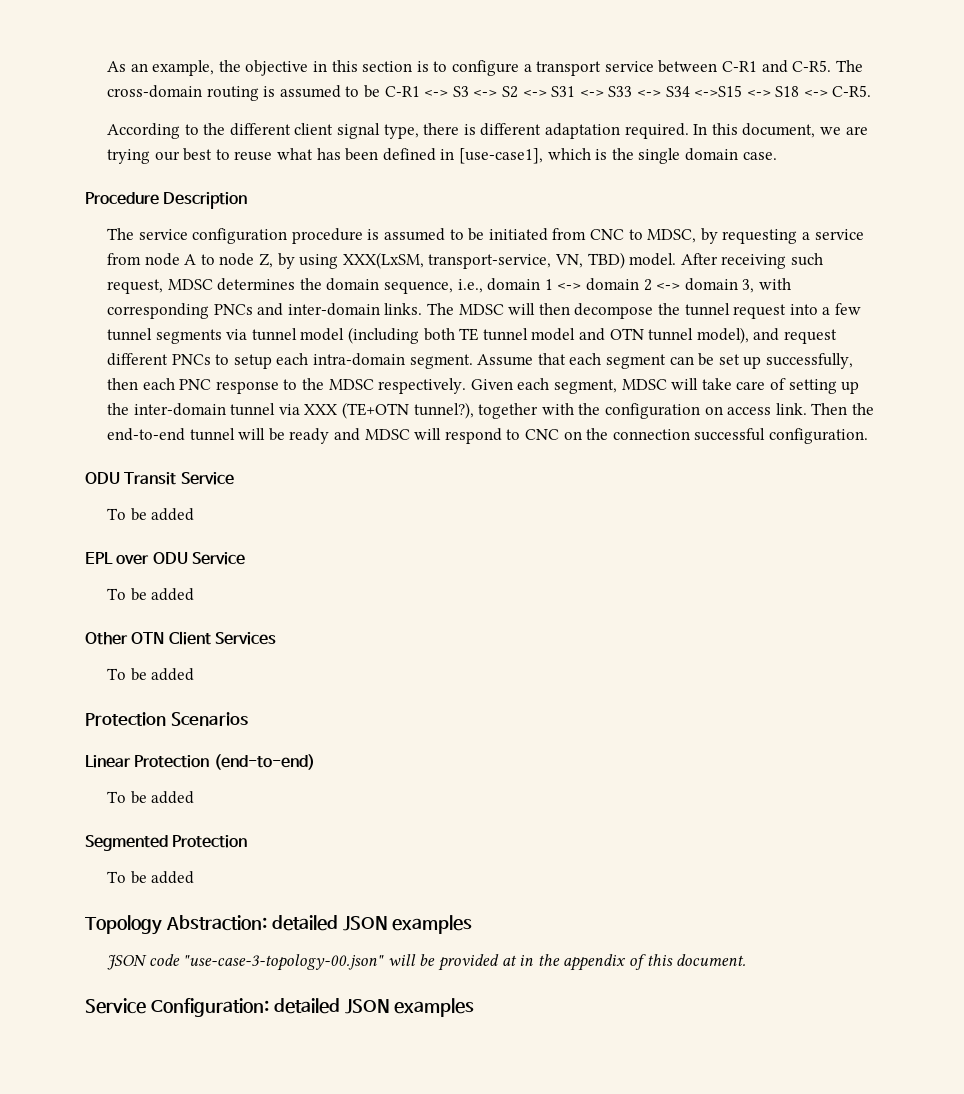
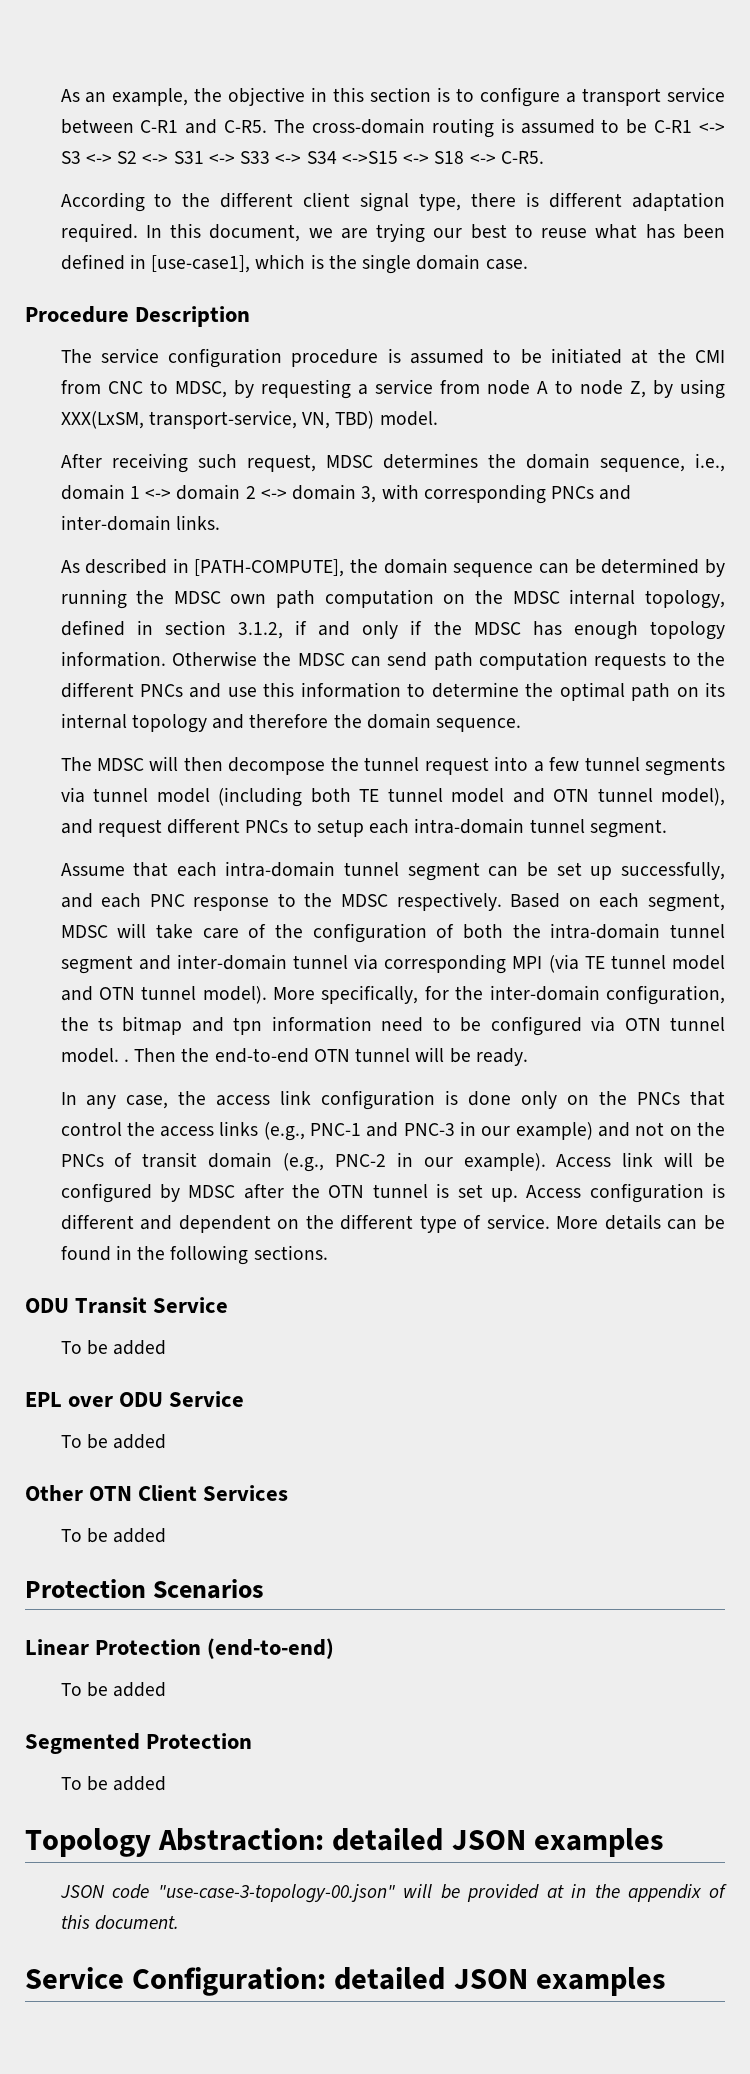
(548, 234) none -> [631,349,725,364] at the CMI
(677, 259) none -> (438, 418) //
(423, 309) none -> [60,558,726,577] [60,589,726,609] [60,620,725,640] [60,651,725,670] [60,682,725,701] [60,713,522,733] // As described in [PATH-COMPUTE], the domain sequence can be determined by running the MDSC own path computation on the MDSC internal topology, defined in section 3.1.2, if and only if the MDSC has enough topology information. Otherwise the MDSC can send path computation requests to the different PNCs and use this information to determine the optimal path on its internal topology and therefore the domain sequence. //
(406, 359) none -> [529,819,585,833] tunnel
(473, 361) none -> (667, 828) //
(602, 359) none -> [225,861,400,877] intra-domain tunnel
[107,378,139,390] then -> [60,893,93,908] and
[470,379,513,390] Given -> [510,893,591,908] Based on
[788,379,860,394] [107,402,807,419] setting up the inter-domain tunnel via XXX (TE+OTN tunnel?), together with the configuration on access link. -> [274,923,725,943] [60,954,726,974] [60,985,725,1005] [60,1016,725,1036] [60,1048,129,1063] the configuration of both the intra-domain tunnel segment and inter-domain tunnel via corresponding MPI (via TE tunnel model and OTN tunnel model). More specifically, for the inter-domain configuration, the ts bitmap and tpn information need to be configured via OTN tunnel model. .
(186, 434) none -> [313,1049,350,1062] OTN
[289,428,868,444] ready and MDSC will respond to CNC on the connection successful configuration. -> [475,1048,528,1066] [60,1090,725,1110] [60,1121,726,1141] [60,1152,725,1172] [60,1183,725,1203] [60,1214,725,1233] [60,1245,328,1265] ready. // In any case, the access link configuration is done only on the PNCs that control the access links (e.g., PNC-1 and PNC-3 in our example) and not on the PNCs of transit domain (e.g., PNC-2 in our example). Access link will be configured by MDSC after the OTN tunnel is set up. Access configuration is different and dependent on the different type of service. More details can be found in the following sections.

